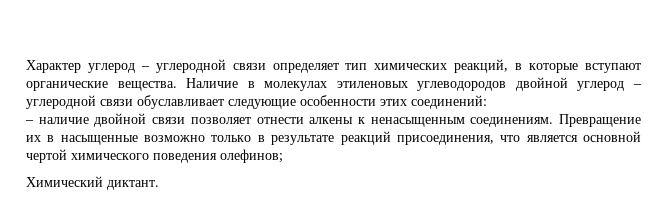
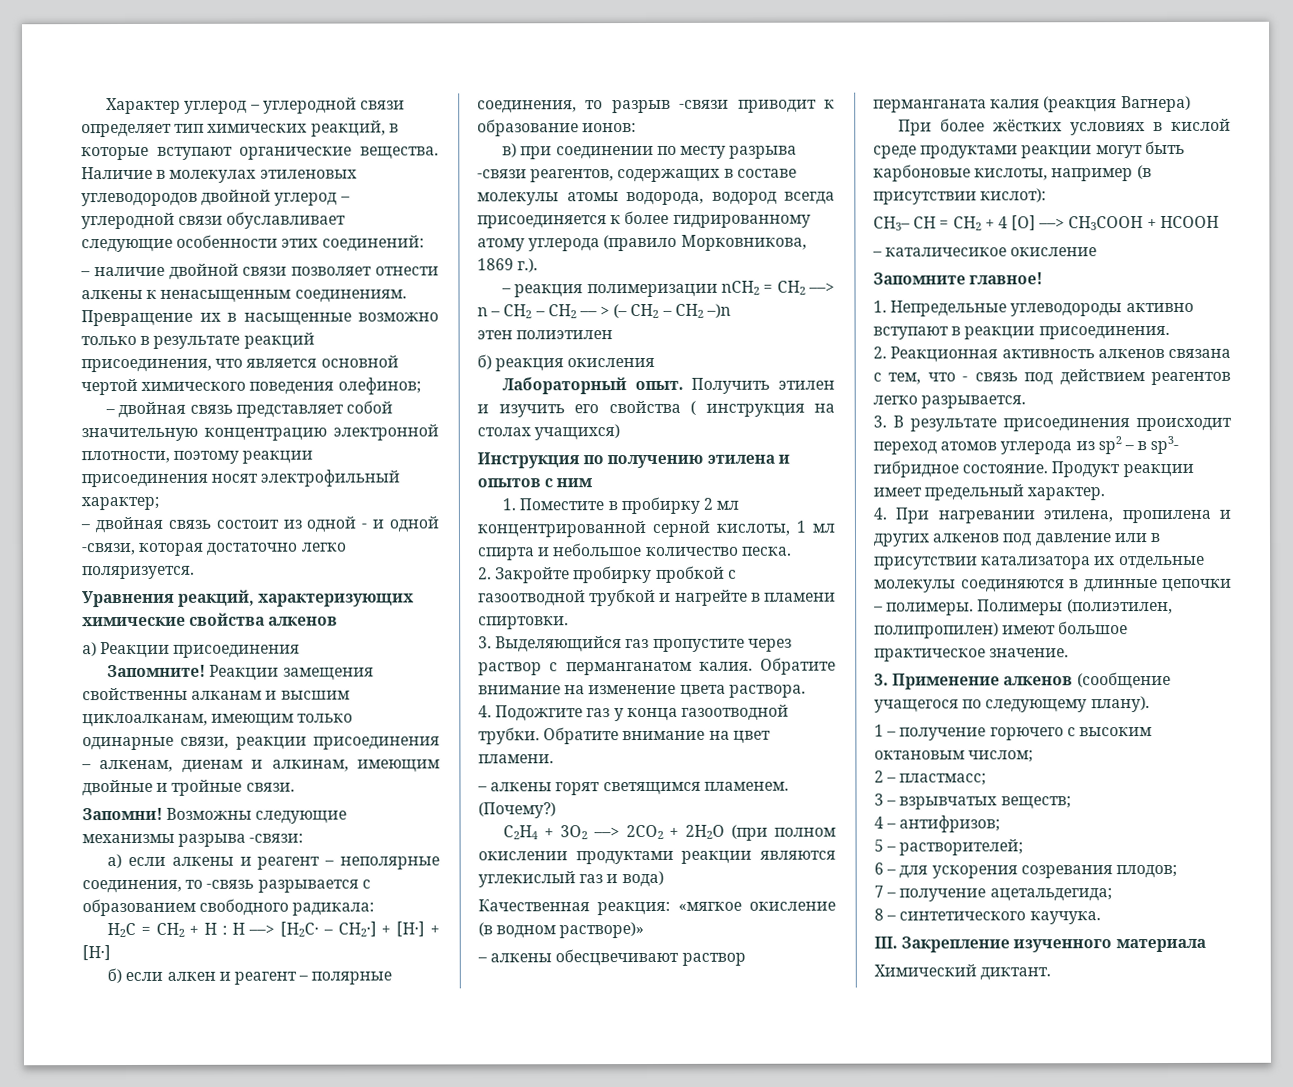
(283, 156) none -> [105,400,393,419] [81,424,439,442] [81,450,314,464] [81,469,401,488] [81,496,159,511] [80,516,439,534] [81,542,347,556] [82,565,195,580] [82,589,415,608] [82,612,339,627] [82,641,301,659] [107,664,374,681] [82,687,350,701] [82,713,354,728] [82,736,440,751] [81,759,440,773] [82,779,295,797] [82,807,348,824] [82,833,304,847] [107,854,440,870] [82,879,371,894] [82,898,375,917] [107,921,441,938] [82,945,111,961] [107,968,393,985] [477,99,835,114] [477,119,637,137] [502,143,798,160] [477,168,797,183] [477,191,835,206] [477,210,811,229] [477,234,807,252] [477,258,539,273] [501,280,836,298] [477,303,732,319] [477,330,614,340] [477,354,656,372] [502,377,835,395] [477,400,835,418] [477,424,621,441] [477,452,790,469] [477,478,594,488] [502,496,740,515] [477,520,835,538] [478,543,792,561] [478,565,737,584] [478,588,836,607] [478,616,569,630] [478,636,792,653] [478,657,836,676] [478,684,806,698] [478,704,789,722] [478,727,771,745] [478,754,554,764] [477,781,789,796] [478,802,556,819] [503,824,836,841] [478,850,836,865] [478,870,664,888] [478,899,836,916] [478,922,645,939] [477,948,746,967] [873,95,1191,113] [898,118,1231,136] [873,140,1185,159] [873,164,1152,182] [873,188,1047,205] [873,215,1219,231] [872,247,1098,257] [873,272,1044,285] [873,300,1194,317] [873,325,1170,340] [873,346,1231,363] [873,369,1231,386] [873,395,1027,409] [873,415,1232,432] [873,435,1180,455] [873,460,1194,478] [873,484,1106,501] [873,507,1231,524] [873,533,1160,547] [874,555,1205,570] [874,578,1232,593] [873,598,1173,616] [874,621,1129,639] [874,648,1070,662] [874,671,1171,690] [874,696,1150,713] [874,724,1152,741] [874,750,1034,763] [874,770,987,786] [874,793,1071,810] [874,815,1001,833] [874,839,1024,856] [874,862,1177,879] [874,885,1112,902] [874,908,1101,925] [874,936,1206,953] // – двойная связь представляет собой значительную концентрацию электронной плотности, поэтому реакции присоединения носят электрофильный характер; // – двойная связь состоит из одной - и одной -связи, которая достаточно легко поляризуется. // Уравнения реакций, характеризующих химические свойства алкенов // а) Реакции присоединения // Запомните! Реакции замещения свойственны алканам и высшим циклоалканам, имеющим только одинарные связи, реакции присоединения – алкенам, диенам и алкинам, имеющим двойные и тройные связи. // Запомни! Возможны следующие механизмы разрыва -связи: // а) если алкены и реагент – неполярные соединения, то -связь разрывается с образованием свободного радикала: // H2C = CH2 + H : H ––> [H2C· – CH2·] + [H·] + [H·] // б) если алкен и реагент – полярные соединения, то разрыв -связи приводит к образование ионов: // в) при соединении по месту разрыва -связи реагентов, содержащих в составе молекулы атомы водорода, водород всегда присоединяется к более гидрированному атому углерода (правило Морковникова, 1869 г.). // – реакция полимеризации nCH2 = CH2 ––> n – CH2 – CH2 –– > (– CH2 – CH2 –)n // этен полиэтилен // б) реакция окисления // Лабораторный опыт. Получить этилен и изучить его свойства ( инструкция на столах учащихся) // Инструкция по получению этилена и опытов с ним // 1. Поместите в пробирку 2 мл концентрированной серной кислоты, 1 мл спирта и небольшое количество песка. // 2. Закройте пробирку пробкой с газоотводной трубкой и нагрейте в пламени спиртовки. // 3. Выделяющийся газ пропустите через раствор с перманганатом калия. Обратите внимание на изменение цвета раствора. // 4. Подожгите газ у конца газоотводной трубки. Обратите внимание на цвет пламени. // – алкены горят светящимся пламенем. (Почему?) // C2H4 + 3O2 ––> 2CO2 + 2H2O (при полном окислении продуктами реакции являются углекислый газ и вода) // Качественная реакция: «мягкое окисление (в водном растворе)» // – алкены обесцвечивают раствор перманганата калия (реакция Вагнера) // При более жёстких условиях в кислой среде продуктами реакции могут быть карбоновые кислоты, например (в присутствии кислот): // CH3– CH = CH2 + 4 [O] ––> CH3COOH + HCOOH // – каталичесикое окисление // Запомните главное! // 1. Непредельные углеводороды активно вступают в реакции присоединения. // 2. Реакционная активность алкенов связана с тем, что - связь под действием реагентов легко разрывается. // 3. В результате присоединения происходит переход атомов углерода из sp2 – в sp3- гибридное состояние. Продукт реакции имеет предельный характер. // 4. При нагревании этилена, пропилена и других алкенов под давление или в присутствии катализатора их отдельные молекулы соединяются в длинные цепочки – полимеры. Полимеры (полиэтилен, полипропилен) имеют большое практическое значение. // 3. Применение алкенов (сообщение учащегося по следующему плану). // 1 – получение горючего с высоким октановым числом; // 2 – пластмасс; // 3 – взрывчатых веществ; // 4 – антифризов; // 5 – растворителей; // 6 – для ускорения созревания плодов; // 7 – получение ацетальдегида; // 8 – синтетического каучука. // III. Закрепление изученного материала

